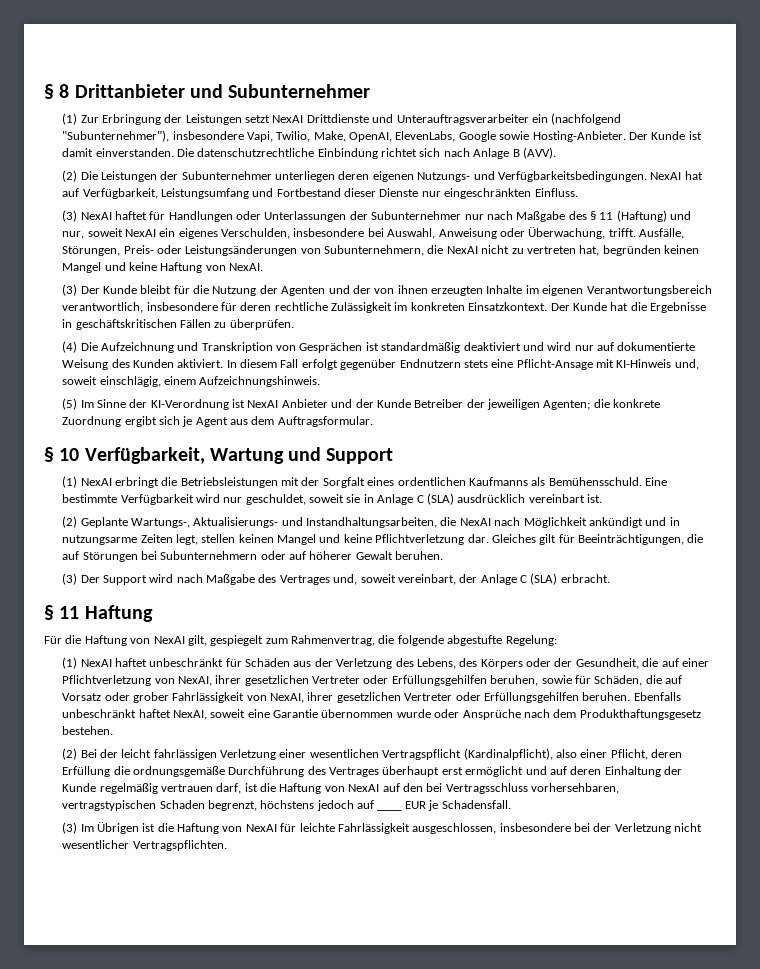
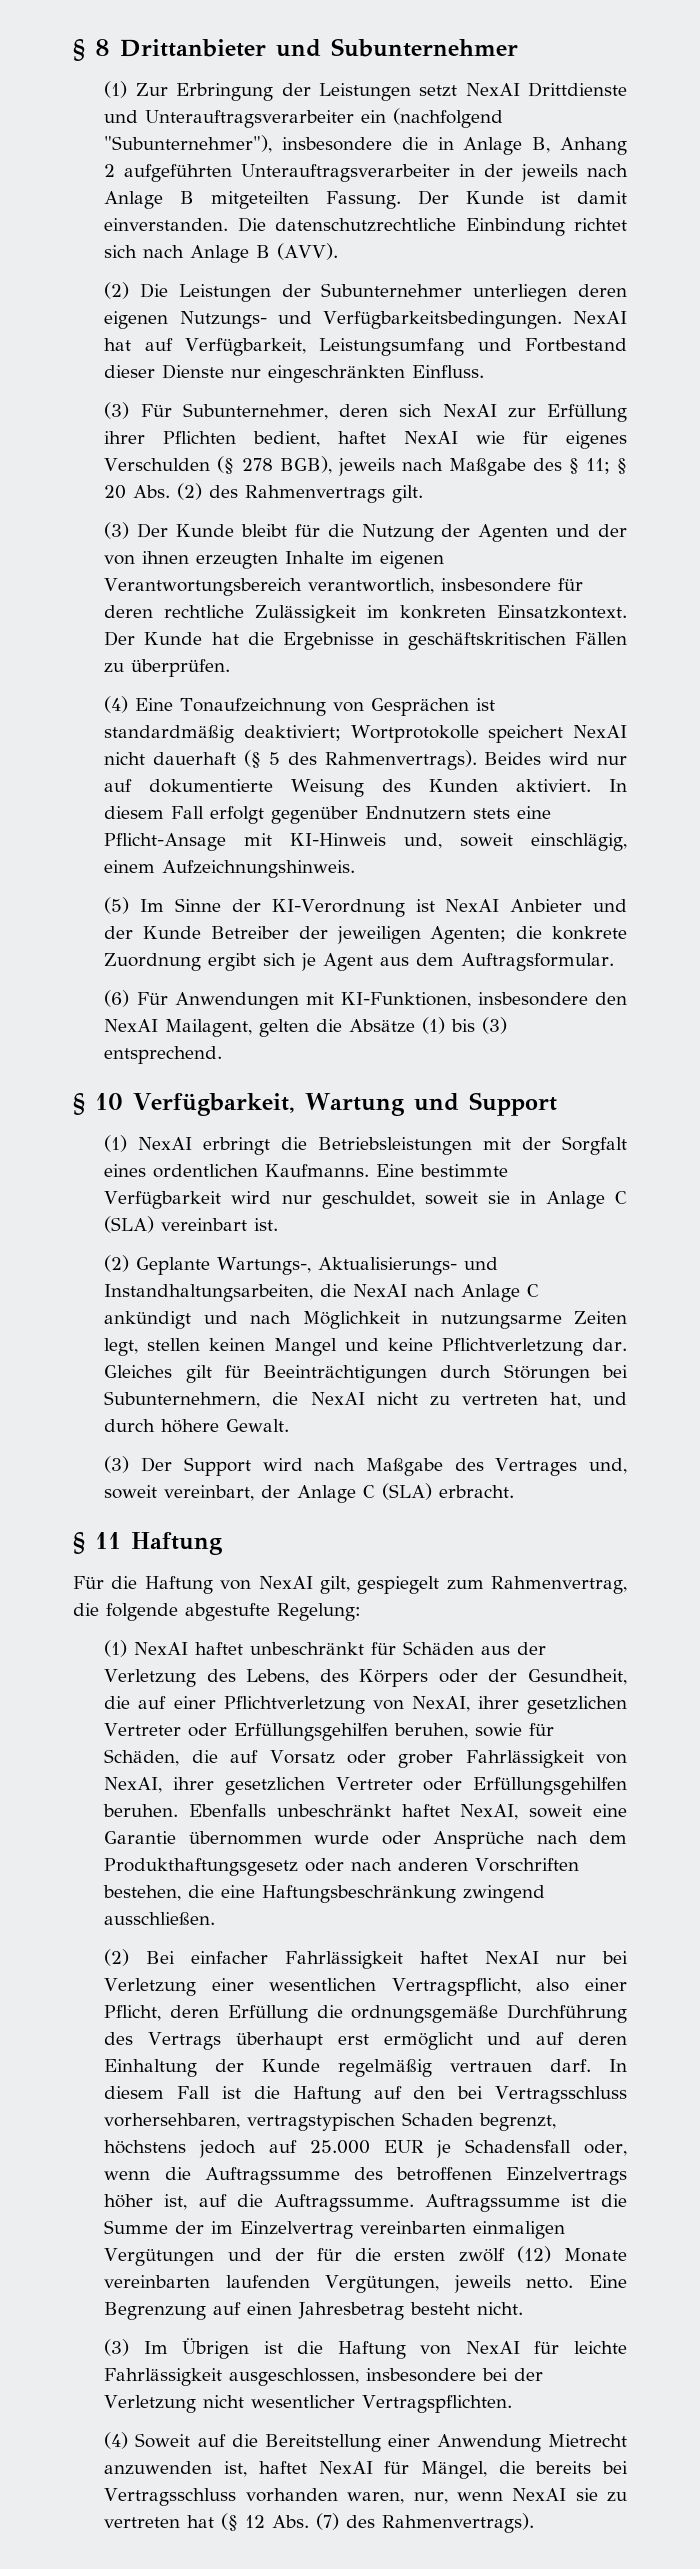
[246,131,626,142] Vapi, Twilio, Make, OpenAI, ElevenLabs, Google sowie Hosting-Anbieter. -> [401,137,627,155] [104,164,629,182] [104,191,402,209] die in Anlage B, Anhang 2 aufgeführten Unterauftragsverarbeiter in der jeweils nach Anlage B mitgeteilten Fassung.
[80,210,692,222] [62,227,685,239] [62,245,700,256] [62,262,264,273] NexAI haftet für Handlungen oder Unterlassungen der Subunternehmer nur nach Maßgabe des § 11 (Haftung) und nur, soweit NexAI ein eigenes Verschulden, insbesondere bei Auswahl, Anweisung oder Überwachung, trifft. Ausfälle, Störungen, Preis- oder Leistungsänderungen von Subunternehmern, die NexAI nicht zu vertreten hat, begründen keinen Mangel und keine Haftung von NexAI. -> [140,403,628,422] [104,431,628,449] [104,456,627,476] [104,483,424,503] Für Subunternehmer, deren sich NexAI zur Erfüllung ihrer Pflichten bedient, haftet NexAI wie für eigenes Verschulden (§ 278 BGB), jeweils nach Maßgabe des § 11; § 20 Abs. (2) des Rahmenvertrags gilt.
[80,342,544,353] Die Aufzeichnung und Transkription von Gesprächen ist standardmäßig deaktiviert und -> [135,698,496,716] [104,725,628,743] [104,750,542,770] Eine Tonaufzeichnung von Gesprächen ist standardmäßig deaktiviert; Wortprotokolle speichert NexAI nicht dauerhaft (§ 5 des Rahmenvertrags). Beides
(373, 421) none -> [104,990,627,1010] [104,1017,508,1037] [104,1046,223,1064] // (6) Für Anwendungen mit KI-Funktionen, insbesondere den NexAI Mailagent, gelten die Absätze (1) bis (3) entsprechend.
[468,477,642,486] Kaufmanns als Bemühensschuld. -> [265,1164,370,1177] Kaufmanns.
[457,494,526,503] ausdrücklich -> (155, 1224) none
[523,517,667,528] Möglichkeit ankündigt und -> [461,1284,540,1302] [104,1311,400,1329] Anlage C ankündigt und nach Möglichkeit
[578,534,704,545] [62,551,444,562] Beeinträchtigungen, die auf Störungen bei Subunternehmern oder auf höherer Gewalt beruhen. -> [263,1364,628,1383] [104,1391,627,1408] [104,1419,290,1433] Beeinträchtigungen durch Störungen bei Subunternehmern, die NexAI nicht zu vertreten hat, und durch höhere Gewalt.
[62,726,114,735] [62,748,217,760] bestehen. // (2) Bei der leicht fahrlässigen -> [305,1858,580,1872] [103,1885,546,1903] [104,1912,216,1925] [104,1949,628,1969] oder nach anderen Vorschriften bestehen, die eine Haftungsbeschränkung zwingend ausschließen. // (2) Bei einfacher Fahrlässigkeit haftet NexAI nur bei
[382,748,553,760] Vertragspflicht (Kardinalpflicht), -> [391,1978,521,1996] Vertragspflicht,
[329,767,380,777] Vertrages -> [148,2032,222,2050] Vertrags
[216,783,380,794] darf, ist die Haftung von NexAI -> [550,2059,628,2072] [104,2086,361,2104] darf. In diesem Fall ist die Haftung
[377,809,403,811] ____ -> [309,2140,370,2154] 25.000
[441,800,511,809] Schadensfall. -> [465,2139,628,2156] [104,2167,627,2185] [104,2194,628,2212] [104,2220,566,2239] [104,2246,628,2266] [104,2275,627,2293] [104,2302,524,2320] Schadensfall oder, wenn die Auftragssumme des betroffenen Einzelvertrags höher ist, auf die Auftragssumme. Auftragssumme ist die Summe der im Einzelvertrag vereinbarten einmaligen Vergütungen und der für die ersten zwölf (12) Monate vereinbarten laufenden Vergütungen, jeweils netto. Eine Begrenzung auf einen Jahresbetrag besteht nicht.
(227, 845) none -> [104,2432,627,2452] [104,2461,629,2479] [104,2488,628,2506] [104,2513,535,2533] // (4) Soweit auf die Bereitstellung einer Anwendung Mietrecht anzuwenden ist, haftet NexAI für Mängel, die bereits bei Vertragsschluss vorhanden waren, nur, wenn NexAI sie zu vertreten hat (§ 12 Abs. (7) des Rahmenvertrags).

